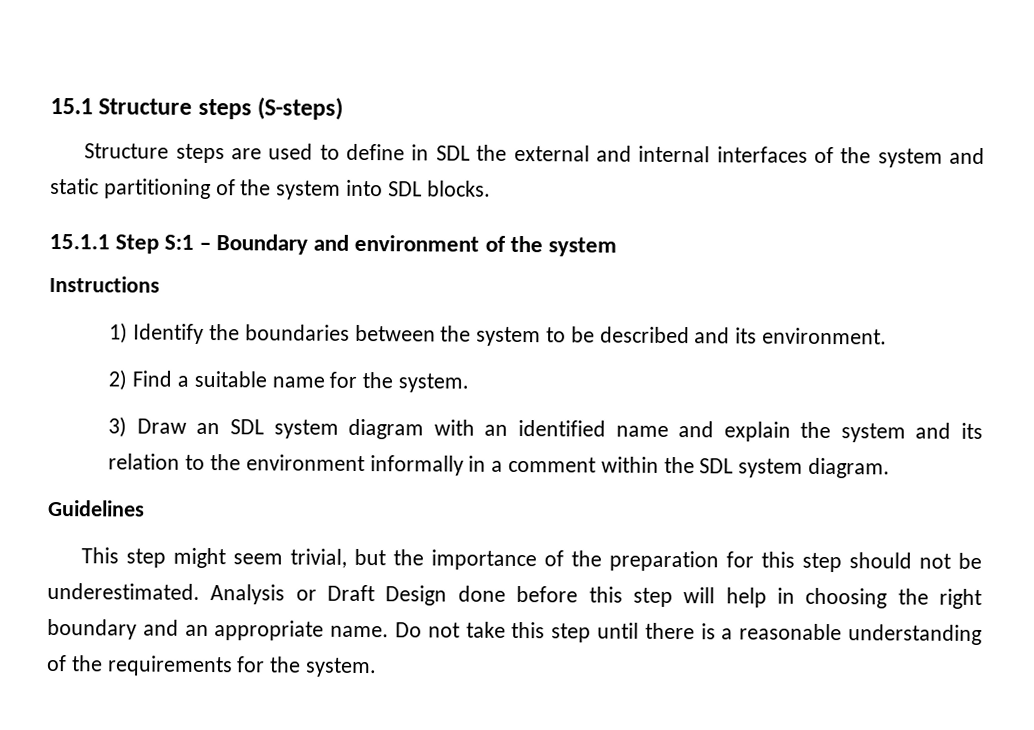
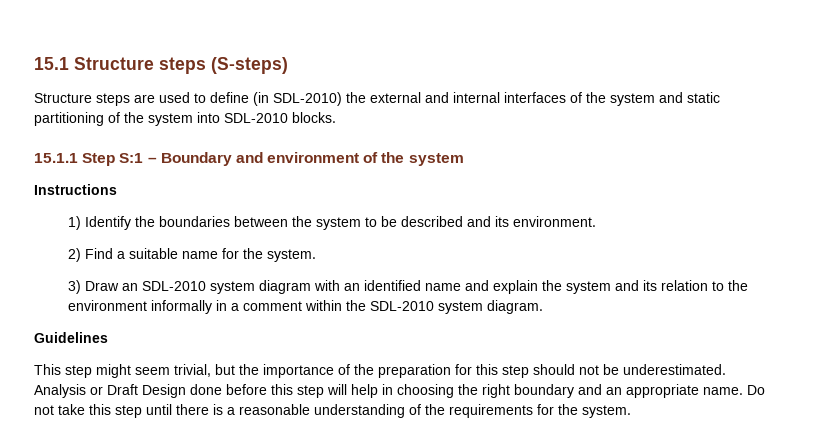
[411,144,470,161] in SDL -> [253,92,342,106] (in SDL-2010)
[387,181,422,197] SDL -> [224,113,288,123] SDL-2010
[230,419,265,435] SDL -> [142,281,207,291] SDL-2010
[699,458,734,474] SDL -> [370,301,435,311] SDL-2010

